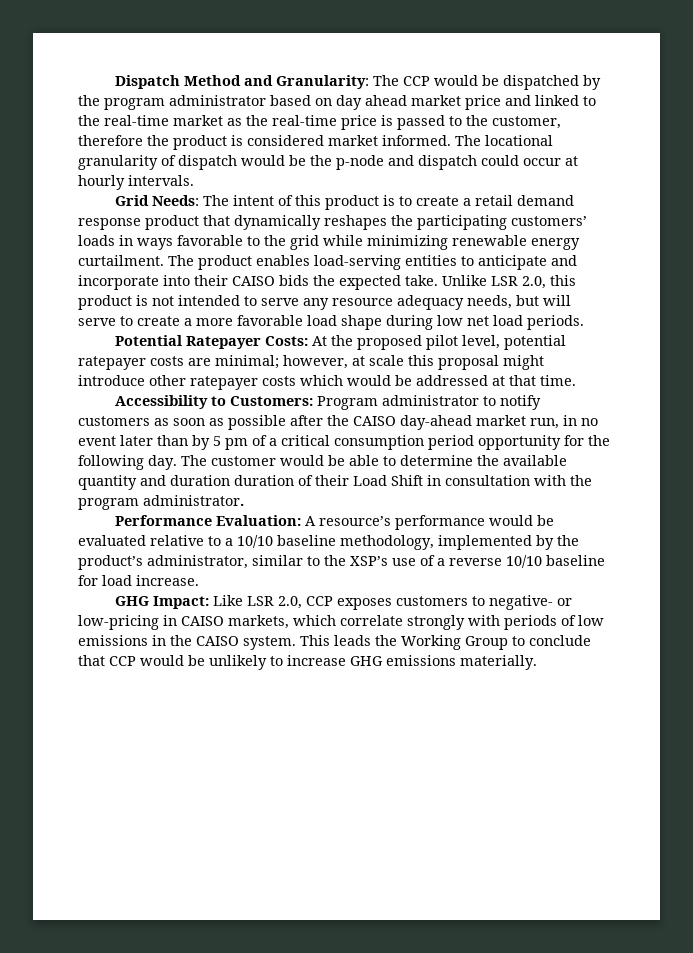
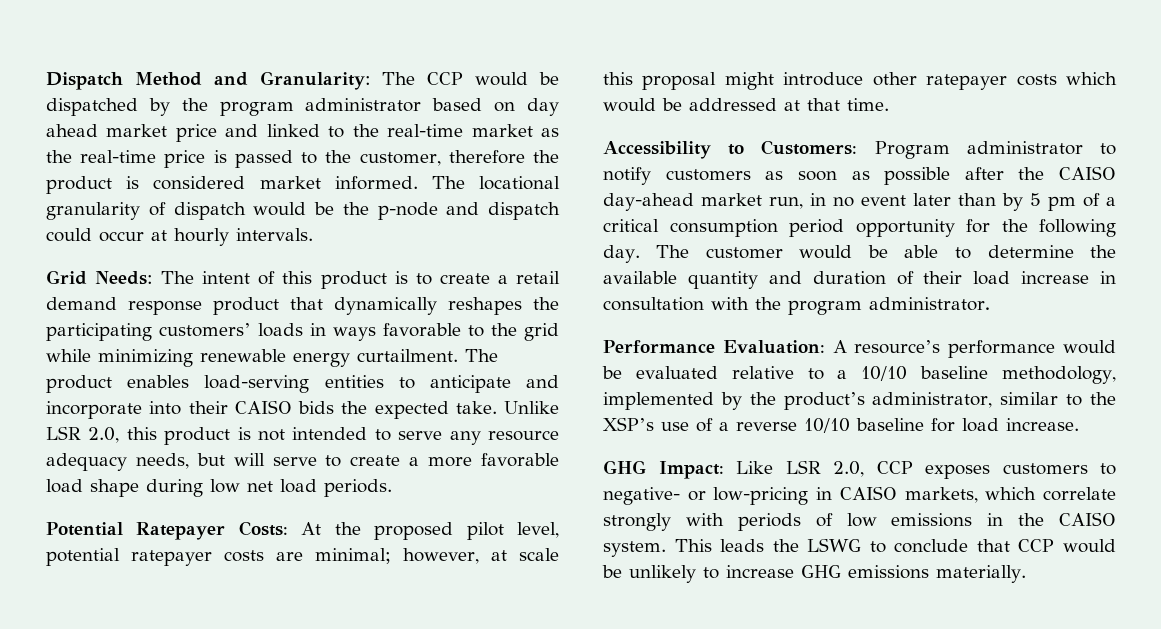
[234,475,294,486] duration -> (886, 278) none
[353,475,423,486] Load Shift -> [973,271,1090,285] load increase
[401,635,508,650] Working Group -> [807,538,862,552] LSWG

